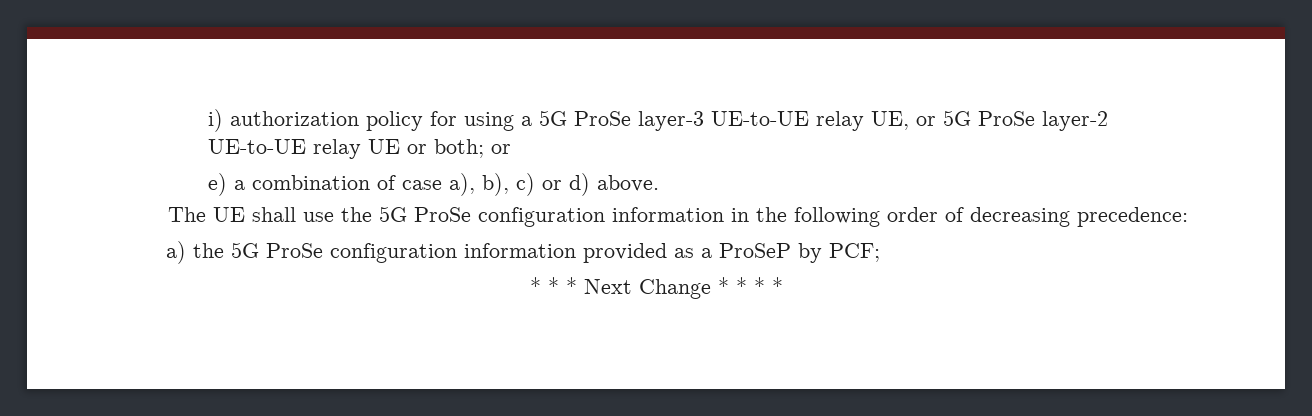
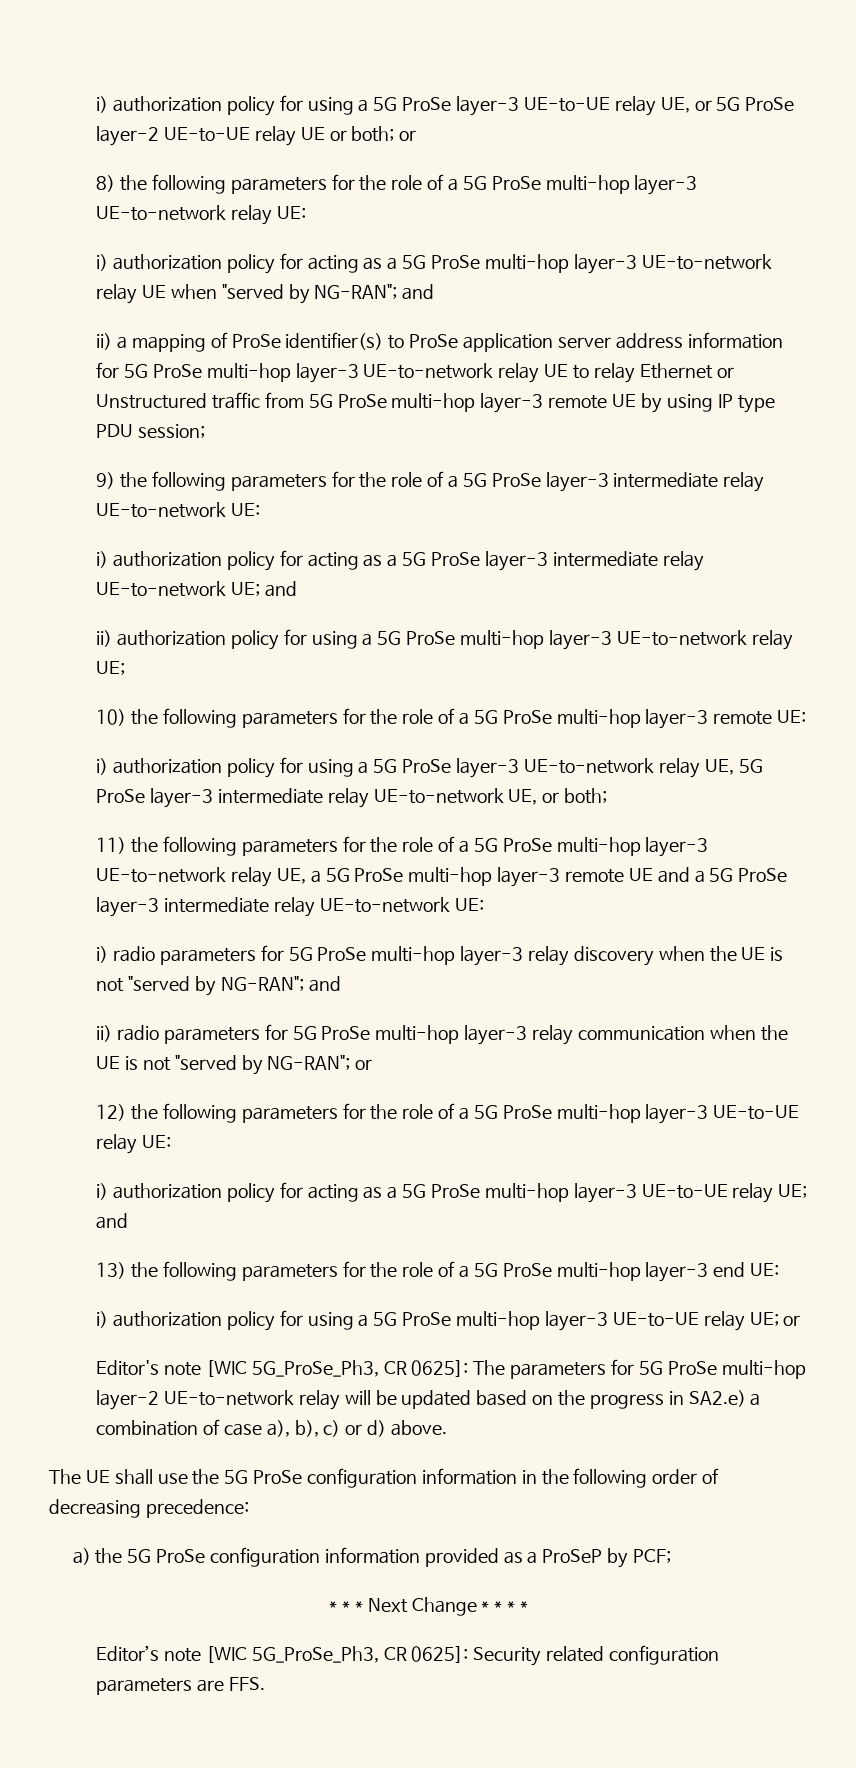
[208,173,228,196] e) -> [96,174,698,195] [96,205,306,225] [96,253,772,274] [96,284,435,304] [96,332,783,352] [96,362,734,383] [96,392,775,413] [96,424,206,438] [96,471,765,492] [96,502,261,518] [96,550,704,571] [96,581,297,597] [96,629,793,650] [96,661,126,675] [96,708,807,729] [96,757,763,778] [96,788,608,808] [96,836,709,857] [96,867,788,887] [96,897,484,917] [96,945,784,966] [96,976,341,996] [96,1024,788,1045] [96,1055,373,1075] [96,1103,800,1124] [96,1134,172,1154] [96,1182,808,1203] [96,1213,129,1229] [96,1261,780,1282] [96,1310,801,1331] [96,1359,806,1379] [96,1390,746,1410] 8) the following parameters for the role of a 5G ProSe multi-hop layer-3 UE-to-network relay UE: // i) authorization policy for acting as a 5G ProSe multi-hop layer-3 UE-to-network relay UE when "served by NG-RAN"; and // ii) a mapping of ProSe identifier(s) to ProSe application server address information for 5G ProSe multi-hop layer-3 UE-to-network relay UE to relay Ethernet or Unstructured traffic from 5G ProSe multi-hop layer-3 remote UE by using IP type PDU session; // 9) the following parameters for the role of a 5G ProSe layer-3 intermediate relay UE-to-network UE: // i) authorization policy for acting as a 5G ProSe layer-3 intermediate relay UE-to-network UE; and // ii) authorization policy for using a 5G ProSe multi-hop layer-3 UE-to-network relay UE; // 10) the following parameters for the role of a 5G ProSe multi-hop layer-3 remote UE: // i) authorization policy for using a 5G ProSe layer-3 UE-to-network relay UE, 5G ProSe layer-3 intermediate relay UE-to-network UE, or both; // 11) the following parameters for the role of a 5G ProSe multi-hop layer-3 UE-to-network relay UE, a 5G ProSe multi-hop layer-3 remote UE and a 5G ProSe layer-3 intermediate relay UE-to-network UE: // i) radio parameters for 5G ProSe multi-hop layer-3 relay discovery when the UE is not "served by NG-RAN"; and // ii) radio parameters for 5G ProSe multi-hop layer-3 relay communication when the UE is not "served by NG-RAN"; or // 12) the following parameters for the role of a 5G ProSe multi-hop layer-3 UE-to-UE relay UE: // i) authorization policy for acting as a 5G ProSe multi-hop layer-3 UE-to-UE relay UE; and // 13) the following parameters for the role of a 5G ProSe multi-hop layer-3 end UE: // i) authorization policy for using a 5G ProSe multi-hop layer-3 UE-to-UE relay UE; or // Editor's note [WIC 5G_ProSe_Ph3, CR 0625]: The parameters for 5G ProSe multi-hop layer-2 UE-to-network relay will be updated based on the progress in SA2.e)
(783, 285) none -> [96,1645,720,1666] [96,1677,265,1695] // Editor’s note [WIC 5G_ProSe_Ph3, CR 0625]: Security related configuration parameters are FFS.

